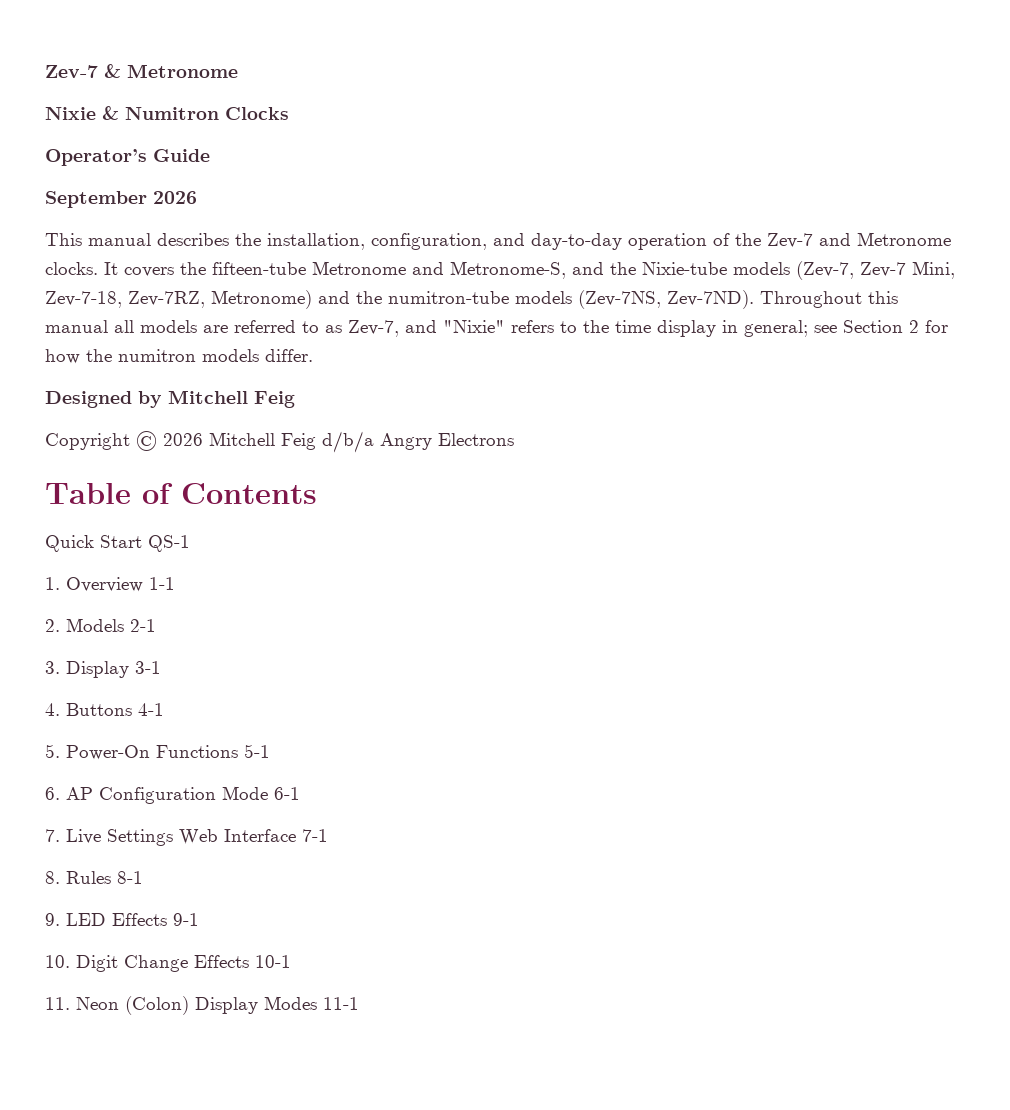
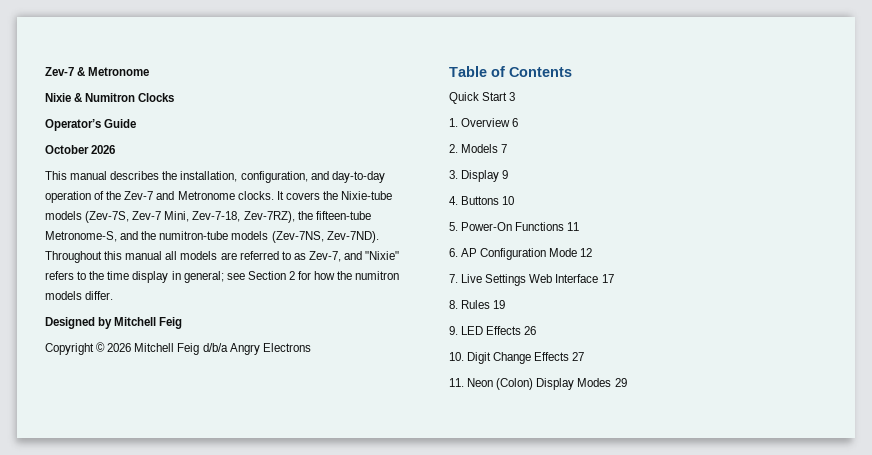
[45,191,147,208] September -> [45,145,89,154] October
[212,261,636,279] fifteen-tube Metronome and Metronome-S, and the -> (338, 195) none
[796,261,854,280] (Zev-7, -> [85,211,130,223] (Zev-7S,
[128,290,312,309] Zev-7RZ, Metronome) -> [243,211,371,223] [45,231,117,242] Zev-7RZ), the fifteen-tube Metronome-S,
[148,535,190,552] QS-1 -> [509,92,516,101] 3
[149,577,175,590] 1-1 -> [512,118,519,127] 6
[130,619,156,632] 2-1 -> [501,144,508,153] 7
[135,661,161,674] 3-1 -> [502,170,509,179] 9
[138,703,164,716] 4-1 -> [502,196,515,205] 10
[244,744,270,758] 5-1 -> [567,222,580,231] 11
[274,787,300,800] 6-1 -> [580,248,593,257] 12
[302,829,328,842] 7-1 -> [601,274,614,283] 17
[117,871,143,884] 8-1 -> [493,300,506,309] 19
[173,913,199,926] 9-1 -> [524,326,537,335] 26
[255,955,291,968] 10-1 -> [572,352,585,361] 27
[323,997,359,1010] 11-1 -> [614,378,627,387] 29

